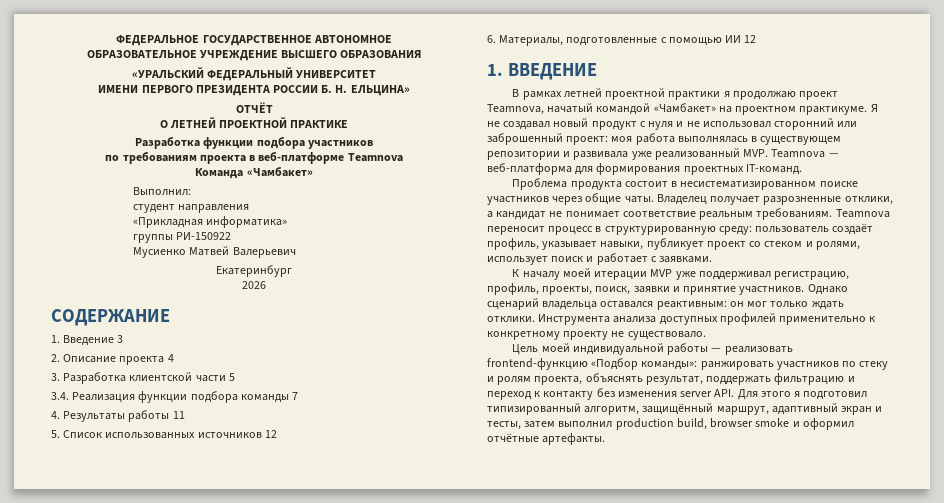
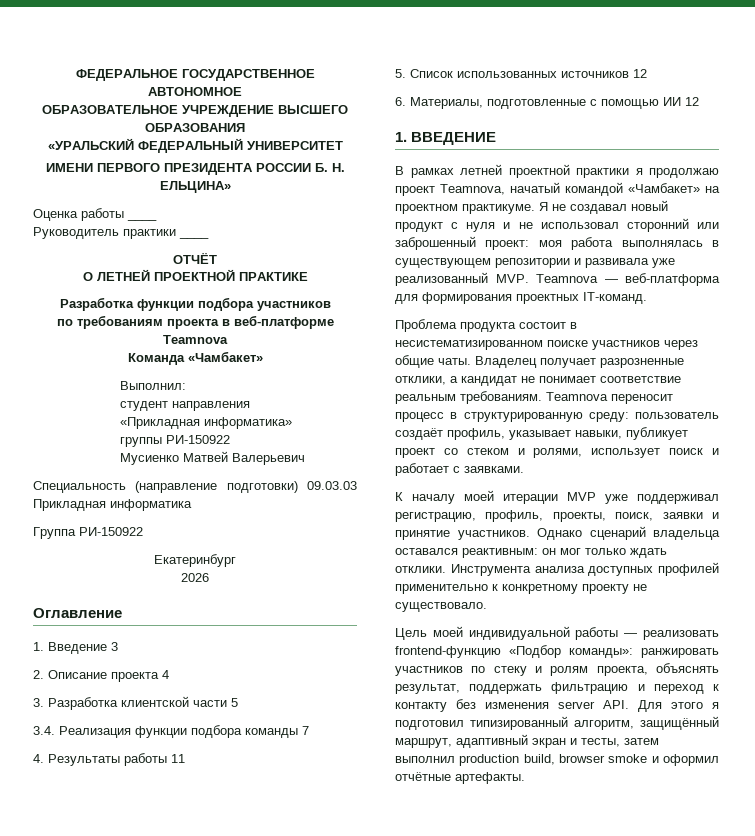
(410, 90) none -> [33,208,157,221] [33,227,209,239] // Оценка работы ____ // Руководитель практики ____
(296, 252) none -> [33,481,357,493] [33,499,192,511] [33,527,143,539] // Специальность (направление подготовки) 09.03.03 Прикладная информатика // Группа РИ-150922
[51,309,170,326] СОДЕРЖАНИЕ -> [33,608,122,618] Оглавление

